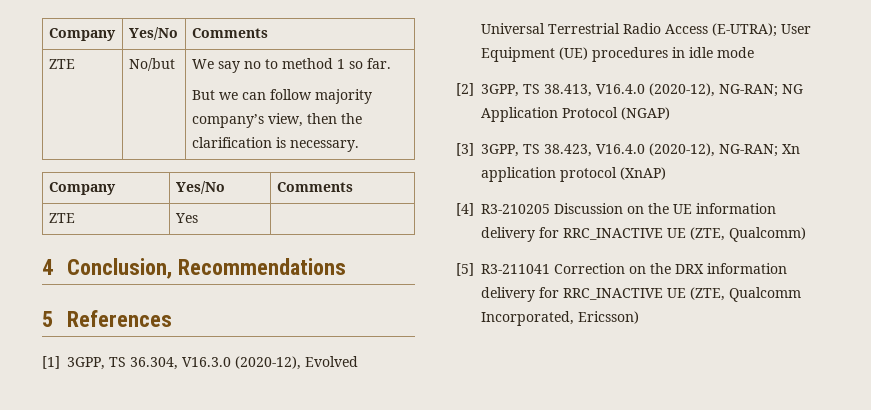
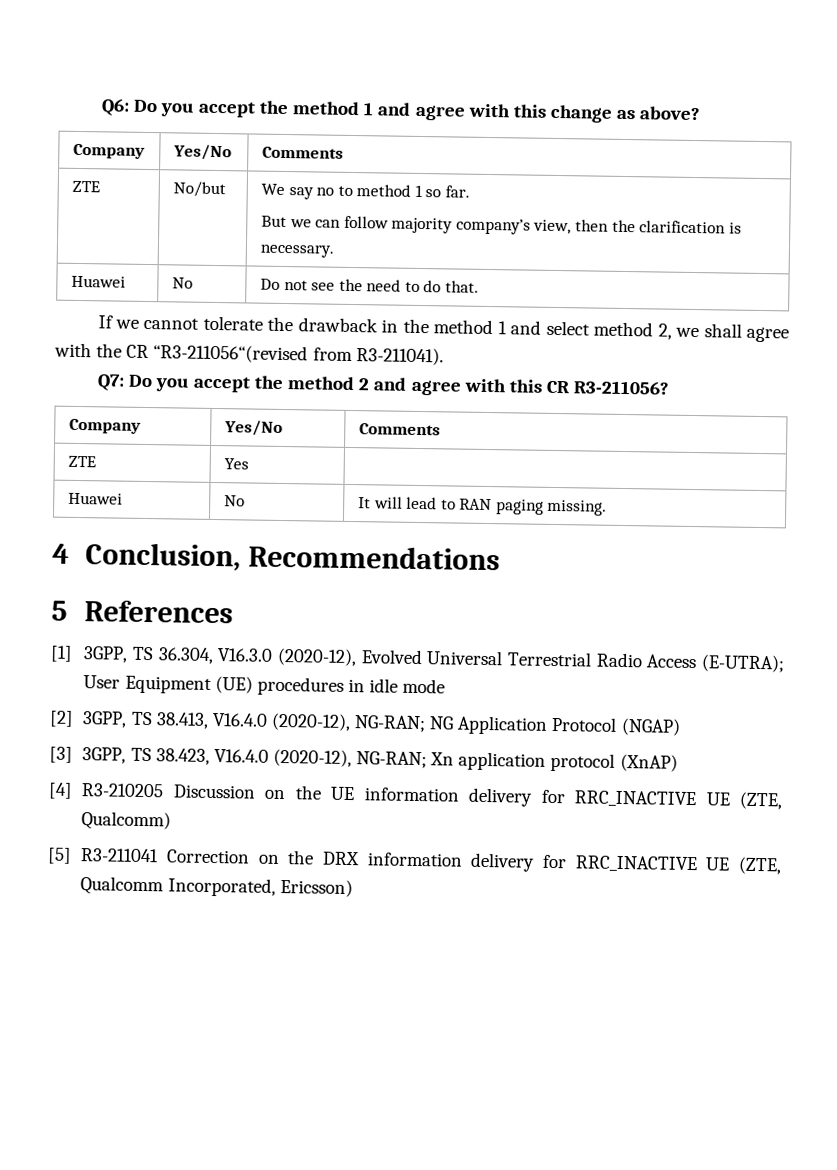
(48, 34) none -> [100,98,702,123] Q6: Do you accept the method 1 and agree with this change as above? //
(359, 146) none -> [70,275,126,288] [171,277,193,289] [259,278,480,293] [97,315,790,343] [54,342,444,366] [96,374,671,396] // Huawei | No | Do not see the need to do that. // If we cannot tolerate the drawback in the method 1 and select method 2, we shall agree with the CR “R3-211056“(revised from R3-211041). // Q7: Do you accept the method 2 and agree with this CR R3-211056?
(198, 218) none -> [67,492,123,505] [223,495,245,507] [357,496,608,516] // Huawei | No | It will lead to RAN paging missing.

